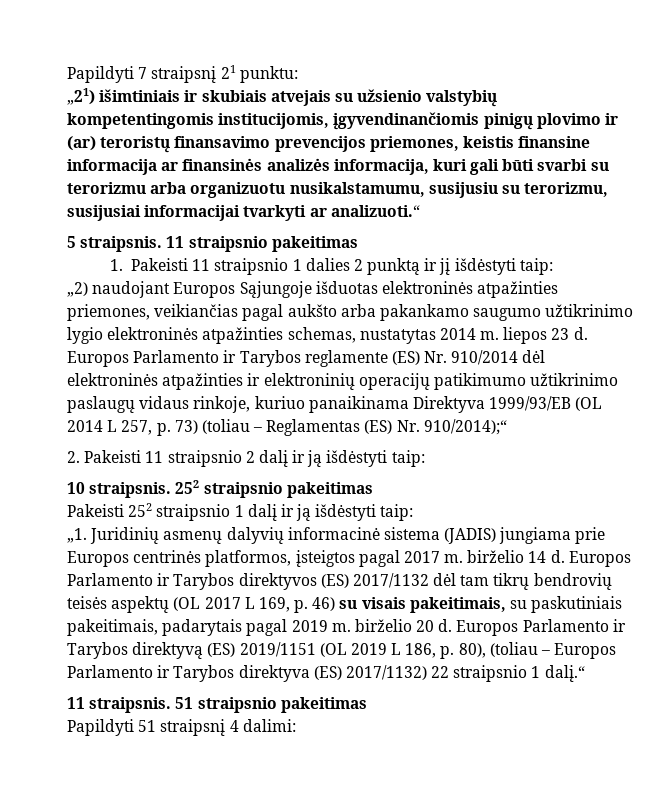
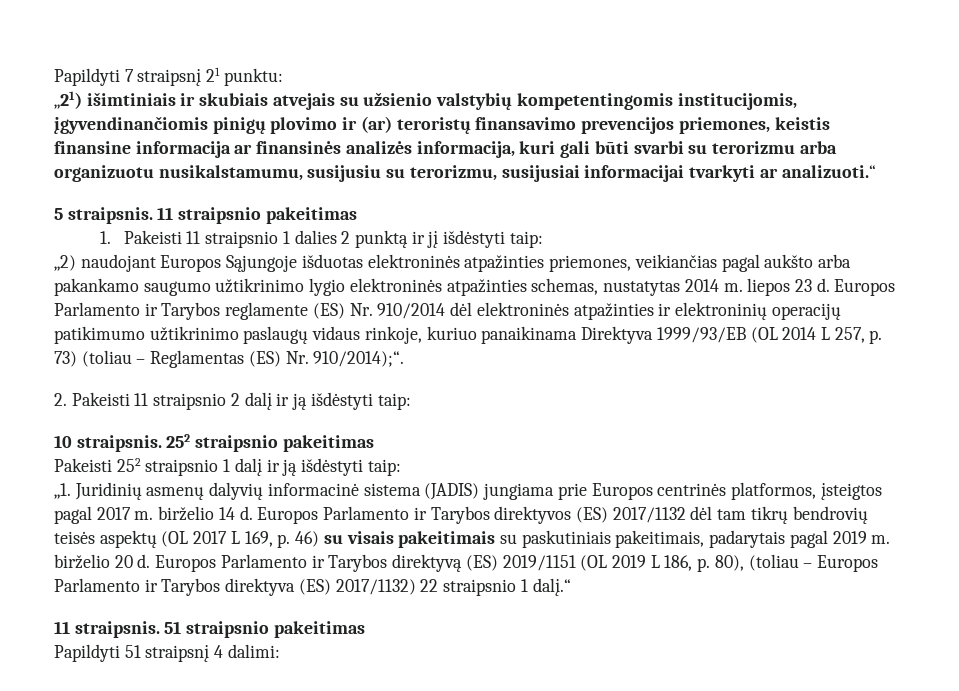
[423,419,507,435] 910/2014);“ -> [313,351,405,367] 910/2014);“.
[409,597,506,613] pakeitimais, -> [398,531,496,548] pakeitimais

